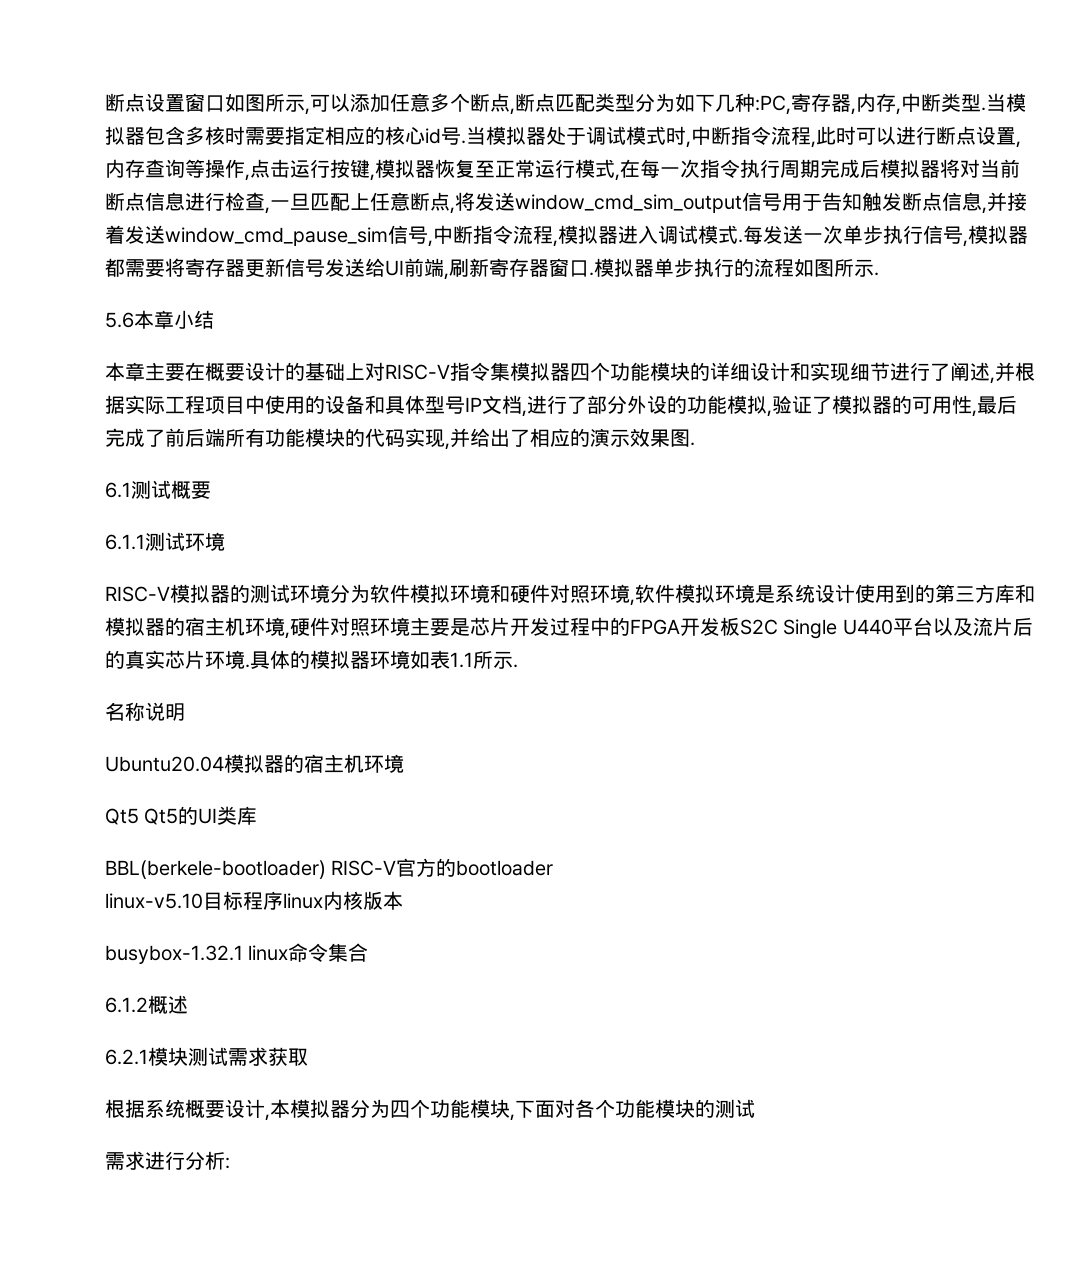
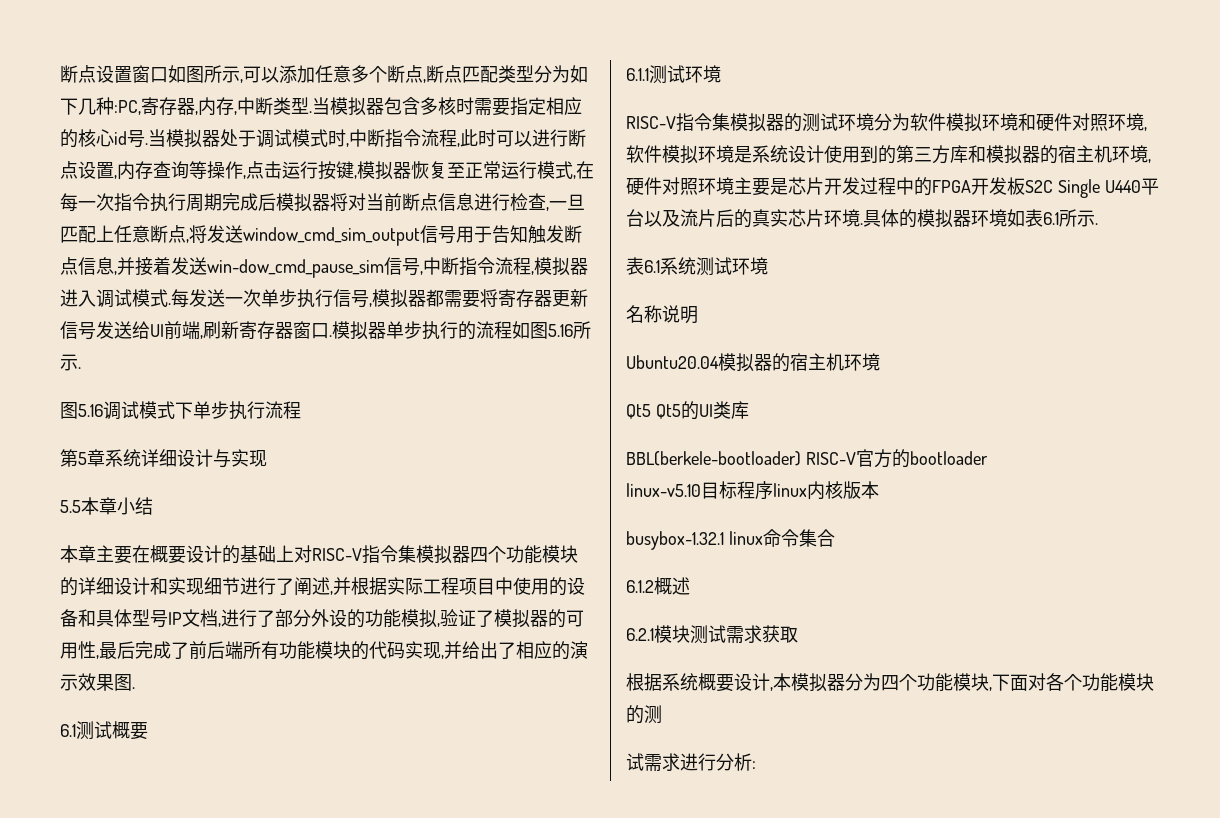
[165,227,388,246] window_cmd_pause_sim -> [207,259,384,278] win-dow_cmd_pause_sim
[834,259,879,277] [105,312,134,328] 所示. // 5.6 -> [548,321,591,339] [60,354,81,371] [60,401,301,420] [60,449,267,468] [60,500,81,513] 5.16所示. // 图5.16调试模式下单步执行流程 // 第5章系统详细设计与实现 // 5.5
(170, 594) none -> [676,113,730,132] 指令集
[450,651,518,669] 1.1所示. -> [1043,209,1098,227] [626,257,768,276] 6.1所示. // 表6.1系统测试环境
[735,1099,755,1118] 试 // -> [626,753,644,771] // 试

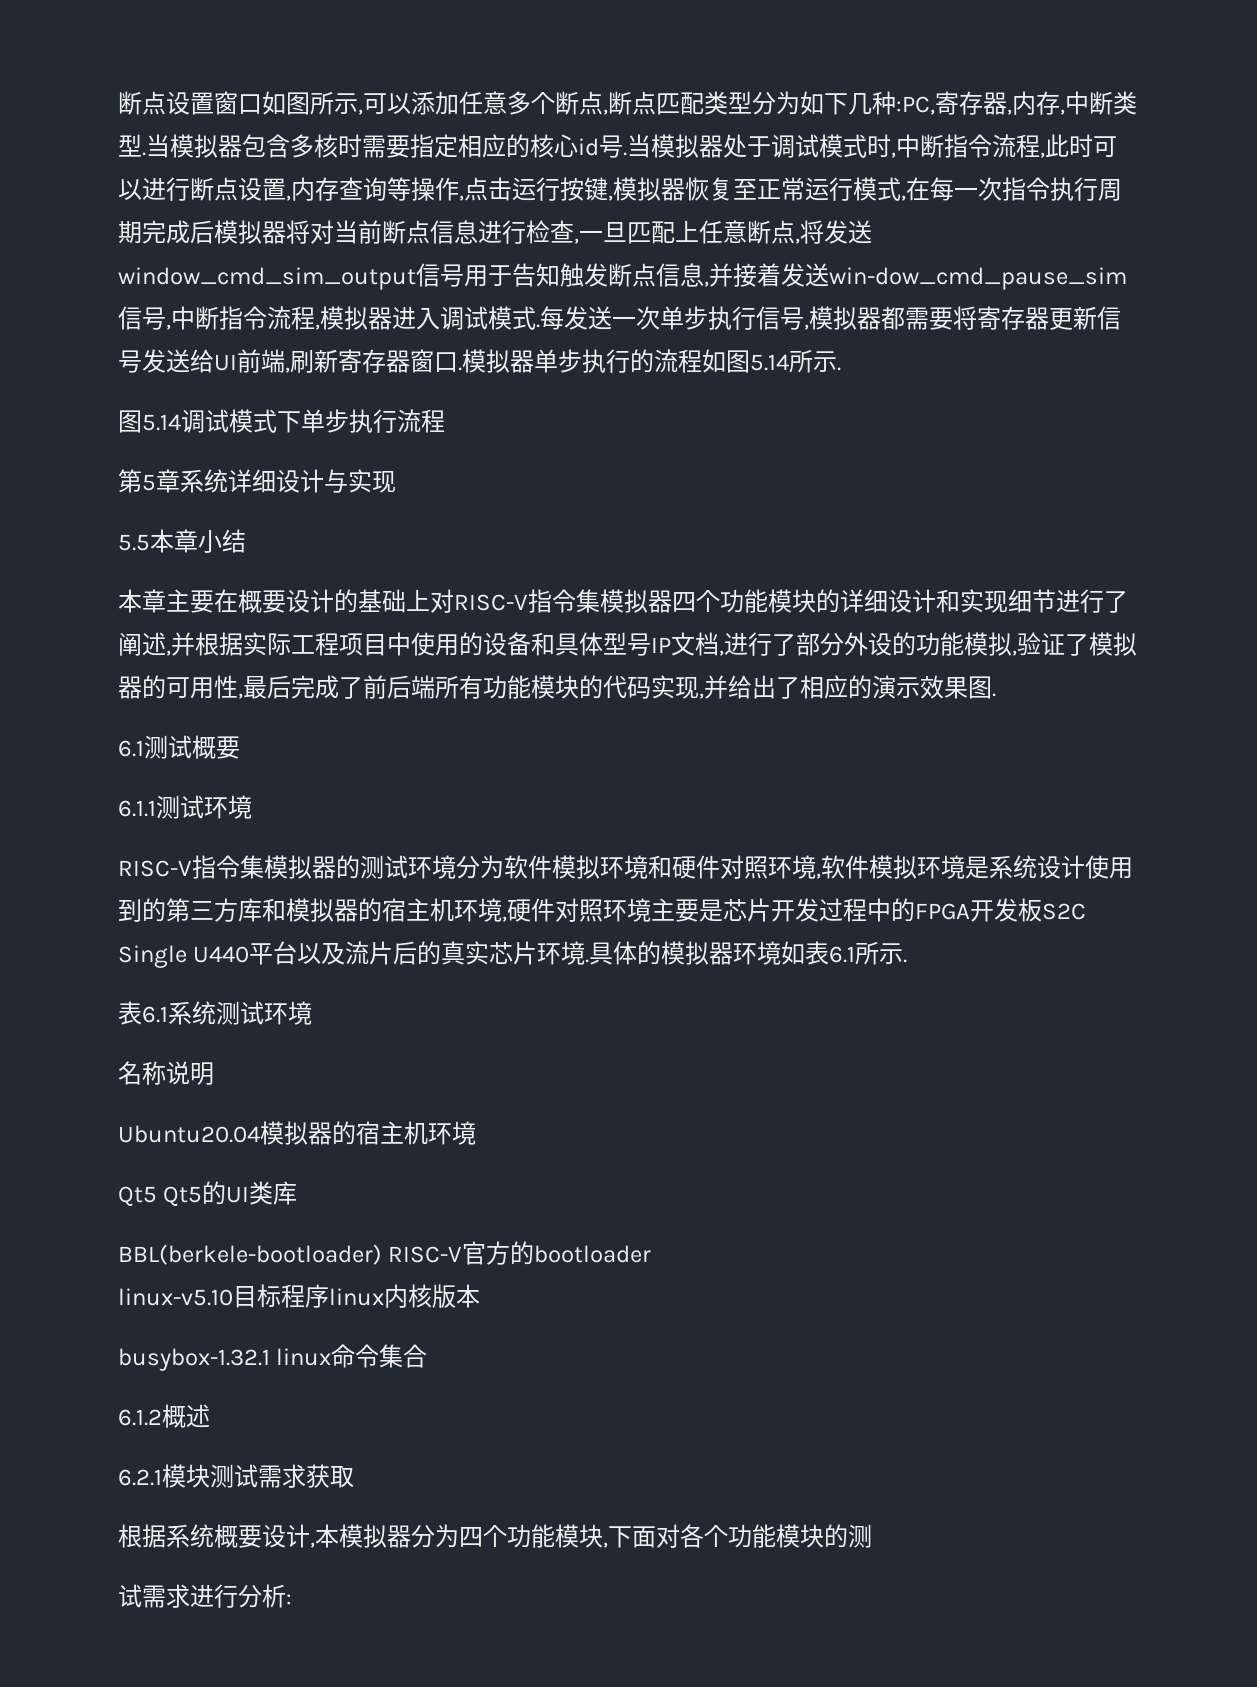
[548,324,573,337] 5.16 -> [750,354,789,371] 5.14
[78,404,103,417] 5.16 -> [142,414,181,431] 5.14

